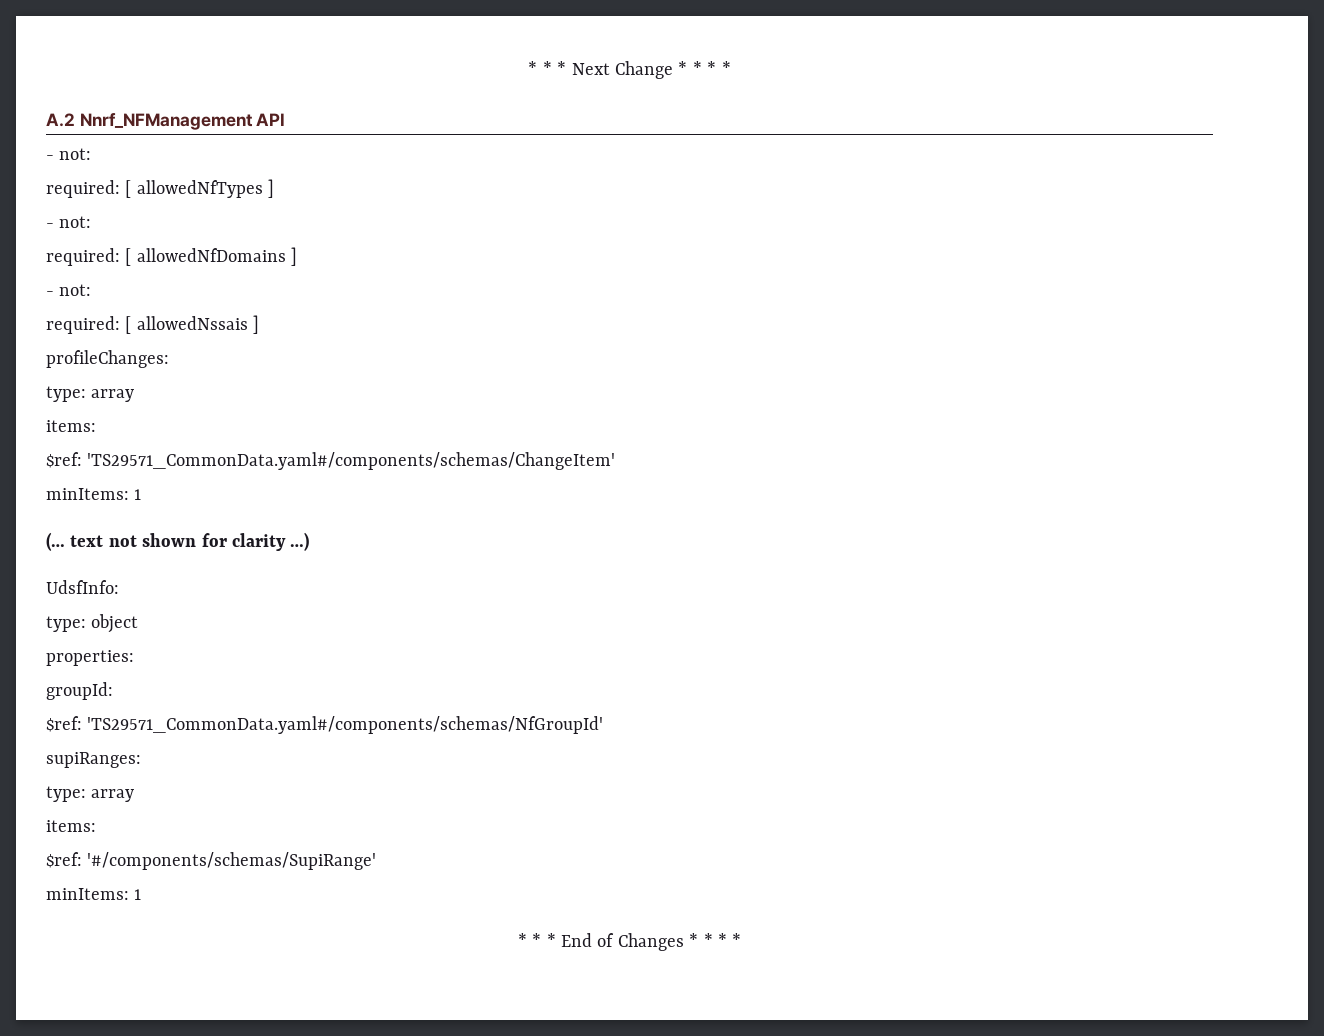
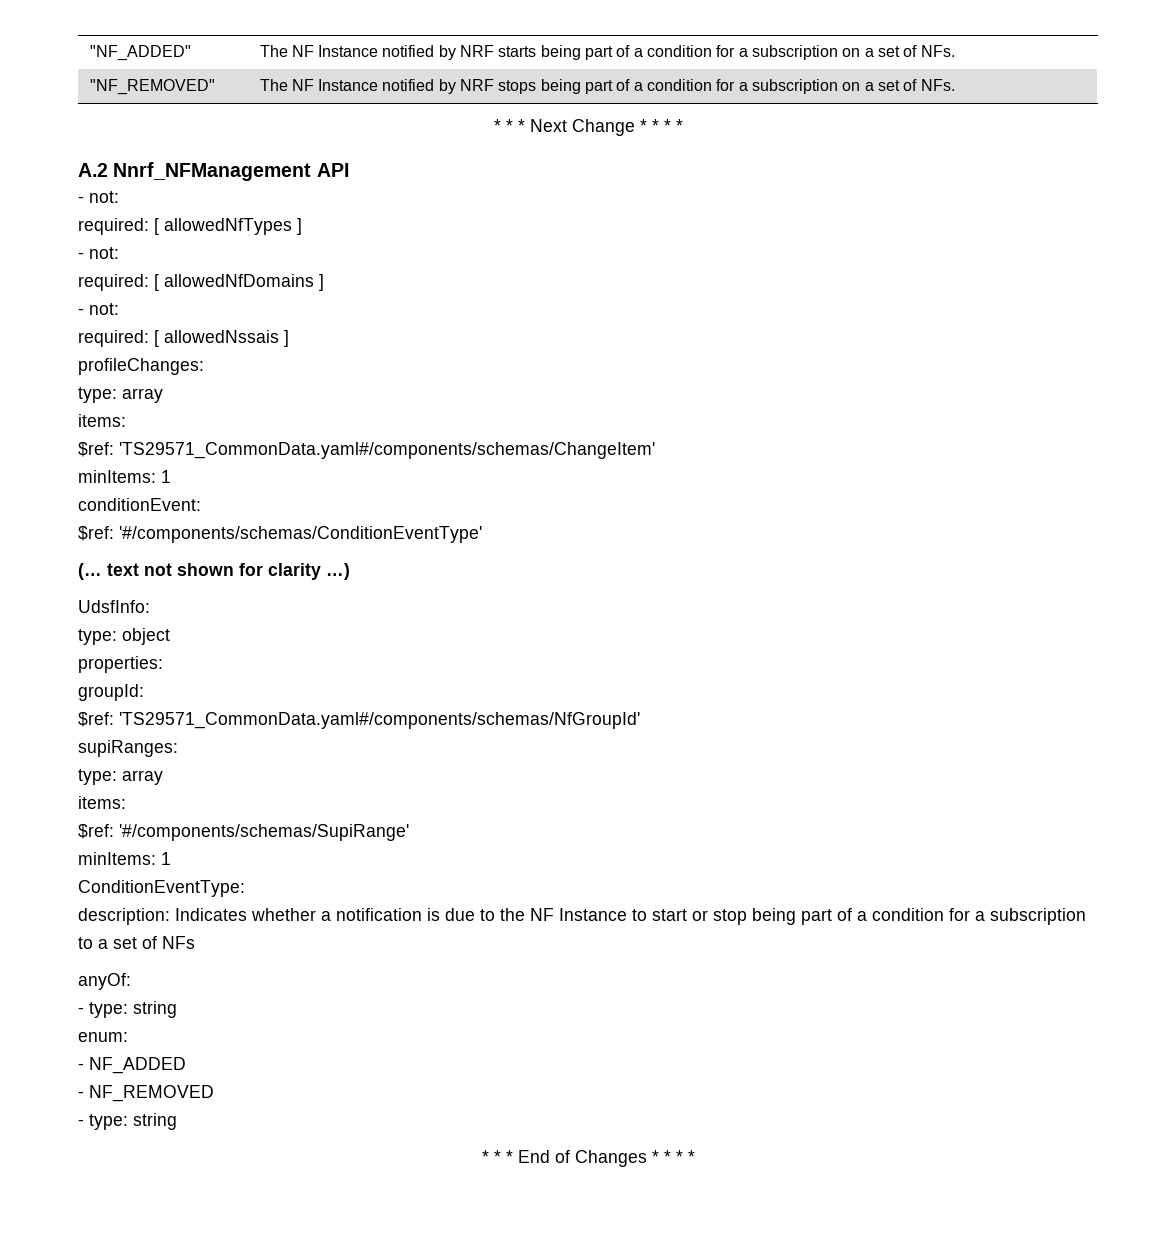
(528, 68) none -> [89,45,191,61] [259,45,955,60] [89,79,215,95] [259,79,955,94] "NF_ADDED" | The NF Instance notified by NRF starts being part of a condition for a subscription on a set of NFs. // "NF_REMOVED" | The NF Instance notified by NRF stops being part of a condition for a subscription on a set of NFs. //
(142, 494) none -> [78,498,201,511] [78,526,482,543] // conditionEvent: // $ref: '#/components/schemas/ConditionEventType'
(142, 894) none -> [78,880,245,897] [78,908,1086,925] [78,936,195,949] [78,973,131,990] [78,1001,177,1018] [78,1032,128,1042] [78,1057,186,1074] [78,1085,214,1102] [78,1113,177,1130] // ConditionEventType: // description: Indicates whether a notification is due to the NF Instance to start or stop being part of a condition for a subscription to a set of NFs // anyOf: // - type: string // enum: // - NF_ADDED // - NF_REMOVED // - type: string

